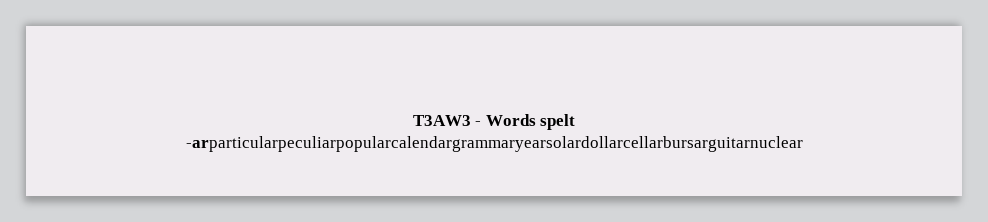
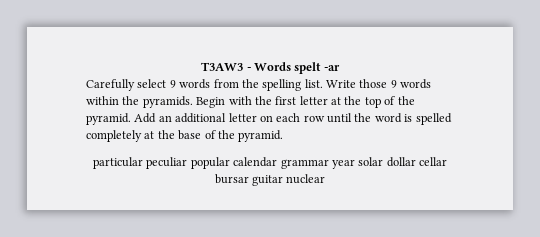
[185,136,803,152] -arparticularpeculiarpopularcalendargrammaryearsolardollarcellarbursarguitarnuclear -> [323,65,340,71] [86,79,432,91] [86,96,415,108] [86,113,452,125] [86,130,284,142] [93,157,447,169] [214,174,326,186] -ar // Carefully select 9 words from the spelling list. Write those 9 words within the pyramids. Begin with the first letter at the top of the pyramid. Add an additional letter on each row until the word is spelled completely at the base of the pyramid. // particular peculiar popular calendar grammar year solar dollar cellar bursar guitar nuclear

